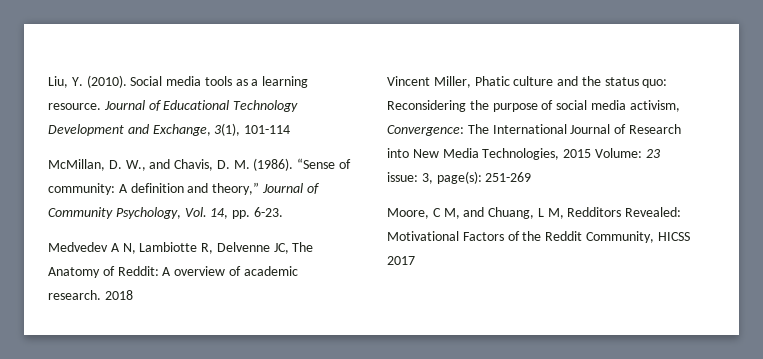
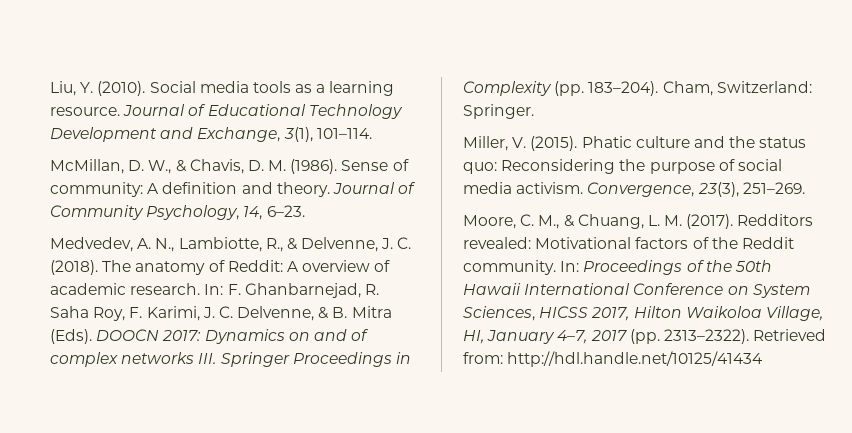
[244,125,291,134] 101-114 -> [316,128,372,139] 101–114.
[149,159,171,169] and -> [175,160,187,172] &
[297,158,336,169] “Sense -> [341,160,389,171] Sense
[212,182,260,195] theory,” -> [276,182,330,197] theory.
[184,207,283,219] [48,242,314,254] [48,267,100,278] Vol. 14, pp. 6-23. // Medvedev A N, Lambiotte R, Delvenne JC, The Anatomy -> [243,205,305,220] [50,237,412,252] [50,260,206,275] 14, 6–23. // Medvedev, A. N., Lambiotte, R., & Delvenne, J. C. (2018). The anatomy
[104,290,133,300] [387,76,471,88] 2018 // Vincent Miller, -> [204,283,379,298] [50,306,392,321] [50,329,370,344] [50,352,411,367] [463,81,812,96] [463,104,534,119] [463,136,578,151] In: F. Ghanbarnejad, R. Saha Roy, F. Karimi, J. C. Delvenne, & B. Mitra (Eds). DOOCN 2017: Dynamics on and of complex networks III. Springer Proceedings in Complexity (pp. 183–204). Cham, Switzerland: Springer. // Miller, V. (2015).
[629,100,680,112] [387,124,681,136] [387,148,661,160] [387,171,532,184] [387,207,682,219] [387,231,690,243] [387,256,415,265] activism, Convergence: The International Journal of Research into New Media Technologies, 2015 Volume: 23 issue: 3, page(s): 251-269 // Moore, C M, and Chuang, L M, Redditors Revealed: Motivational Factors of the Reddit Community, HICSS 2017 -> [516,182,805,197] [463,214,814,229] [463,237,794,249] [463,260,772,275] [463,283,810,298] [463,306,823,321] [463,329,827,344] [463,351,764,367] activism. Convergence, 23(3), 251–269. // Moore, C. M., & Chuang, L. M. (2017). Redditors revealed: Motivational factors of the Reddit community. In: Proceedings of the 50th Hawaii International Conference on System Sciences, HICSS 2017, Hilton Waikoloa Village, HI, January 4–7, 2017 (pp. 2313–2322). Retrieved from: http://hdl.handle.net/10125/41434

